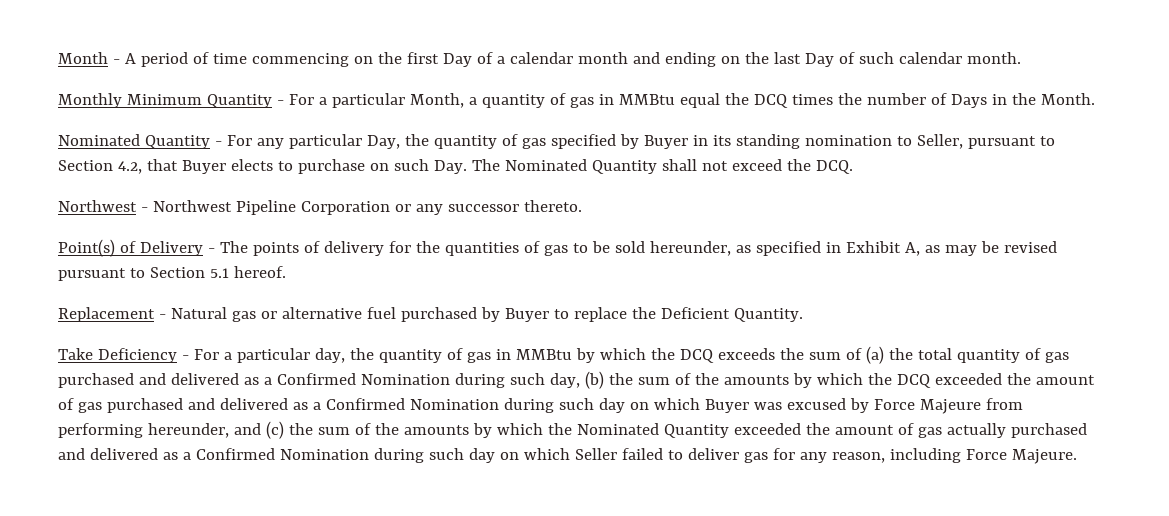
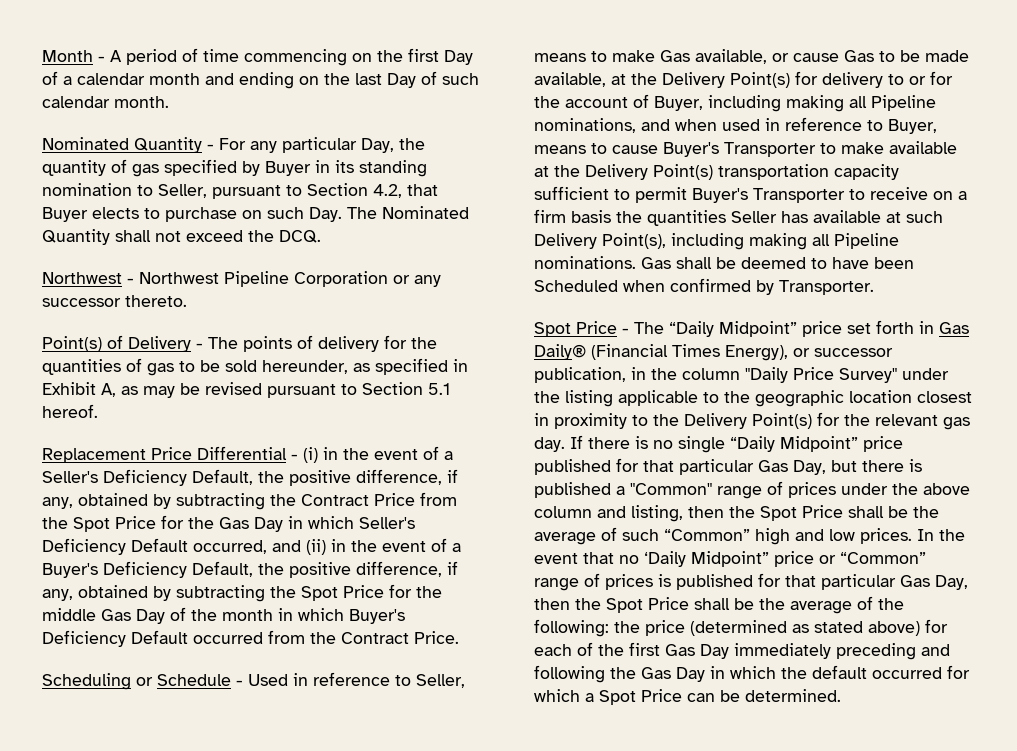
[58,93,1095,108] // Monthly Minimum Quantity - For a particular Month, a quantity of gas in MMBtu equal the DCQ times the number of Days in the Month. -> (169, 102) none
[158,307,803,322] [58,346,1069,364] [58,371,1095,389] [58,398,1023,414] [58,421,1087,439] [58,448,1077,464] - Natural gas or alternative fuel purchased by Buyer to replace the Deficient Quantity. // Take Deficiency - For a particular day, the quantity of gas in MMBtu by which the DCQ exceeds the sum of (a) the total quantity of gas purchased and delivered as a Confirmed Nomination during such day, (b) the sum of the amounts by which the DCQ exceeded the amount of gas purchased and delivered as a Confirmed Nomination during such day on which Buyer was excused by Force Majeure from performing hereunder, and (c) the sum of the amounts by which the Nominated Quantity exceeded the amount of gas actually purchased and delivered as a Confirmed Nomination during such day on which Seller failed to deliver gas for any reason, including Force Majeure. -> [151,446,453,463] [42,469,458,486] [42,492,457,510] [42,515,415,532] [42,538,461,555] [42,561,458,578] [42,584,442,602] [42,607,405,624] [42,630,459,647] [42,672,465,690] [534,49,969,64] [534,71,953,88] [534,94,936,112] [534,117,937,134] [534,141,957,157] [534,164,899,180] [534,186,967,203] [534,209,943,226] [534,233,899,250] [534,256,914,269] [534,278,874,295] [534,320,969,337] [534,344,893,361] [534,367,949,383] [534,390,972,407] [534,412,970,430] [534,435,903,453] [534,458,922,475] [534,481,970,499] [534,505,939,522] [534,527,965,545] [534,551,926,567] [534,573,968,591] [534,596,904,614] [534,619,948,637] [534,642,950,660] [534,665,970,683] [534,689,841,705] Price Differential - (i) in the event of a Seller's Deficiency Default, the positive difference, if any, obtained by subtracting the Contract Price from the Spot Price for the Gas Day in which Seller's Deficiency Default occurred, and (ii) in the event of a Buyer's Deficiency Default, the positive difference, if any, obtained by subtracting the Spot Price for the middle Gas Day of the month in which Buyer's Deficiency Default occurred from the Contract Price. // Scheduling or Schedule - Used in reference to Seller, means to make Gas available, or cause Gas to be made available, at the Delivery Point(s) for delivery to or for the account of Buyer, including making all Pipeline nominations, and when used in reference to Buyer, means to cause Buyer's Transporter to make available at the Delivery Point(s) transportation capacity sufficient to permit Buyer's Transporter to receive on a firm basis the quantities Seller has available at such Delivery Point(s), including making all Pipeline nominations. Gas shall be deemed to have been Scheduled when confirmed by Transporter. // Spot Price - The “Daily Midpoint” price set forth in Gas Daily® (Financial Times Energy), or successor publication, in the column "Daily Price Survey" under the listing applicable to the geographic location closest in proximity to the Delivery Point(s) for the relevant gas day. If there is no single “Daily Midpoint” price published for that particular Gas Day, but there is published a "Common" range of prices under the above column and listing, then the Spot Price shall be the average of such “Common” high and low prices. In the event that no ‘Daily Midpoint” price or “Common” range of prices is published for that particular Gas Day, then the Spot Price shall be the average of the following: the price (determined as stated above) for each of the first Gas Day immediately preceding and following the Gas Day in which the default occurred for which a Spot Price can be determined.

